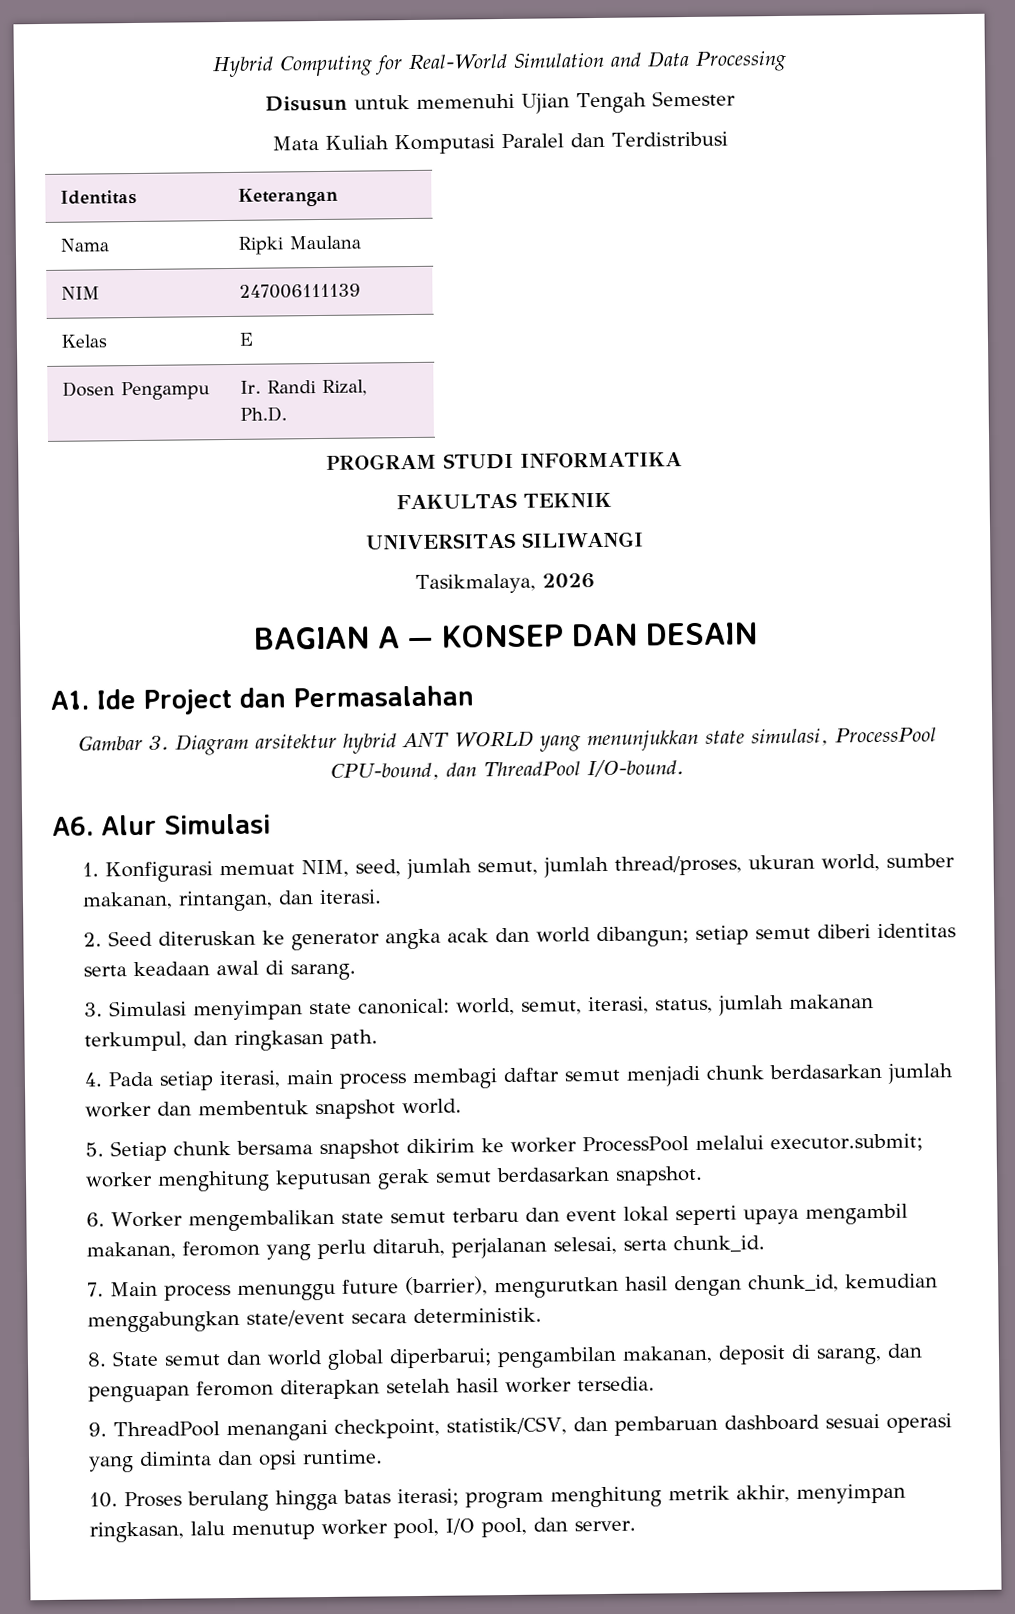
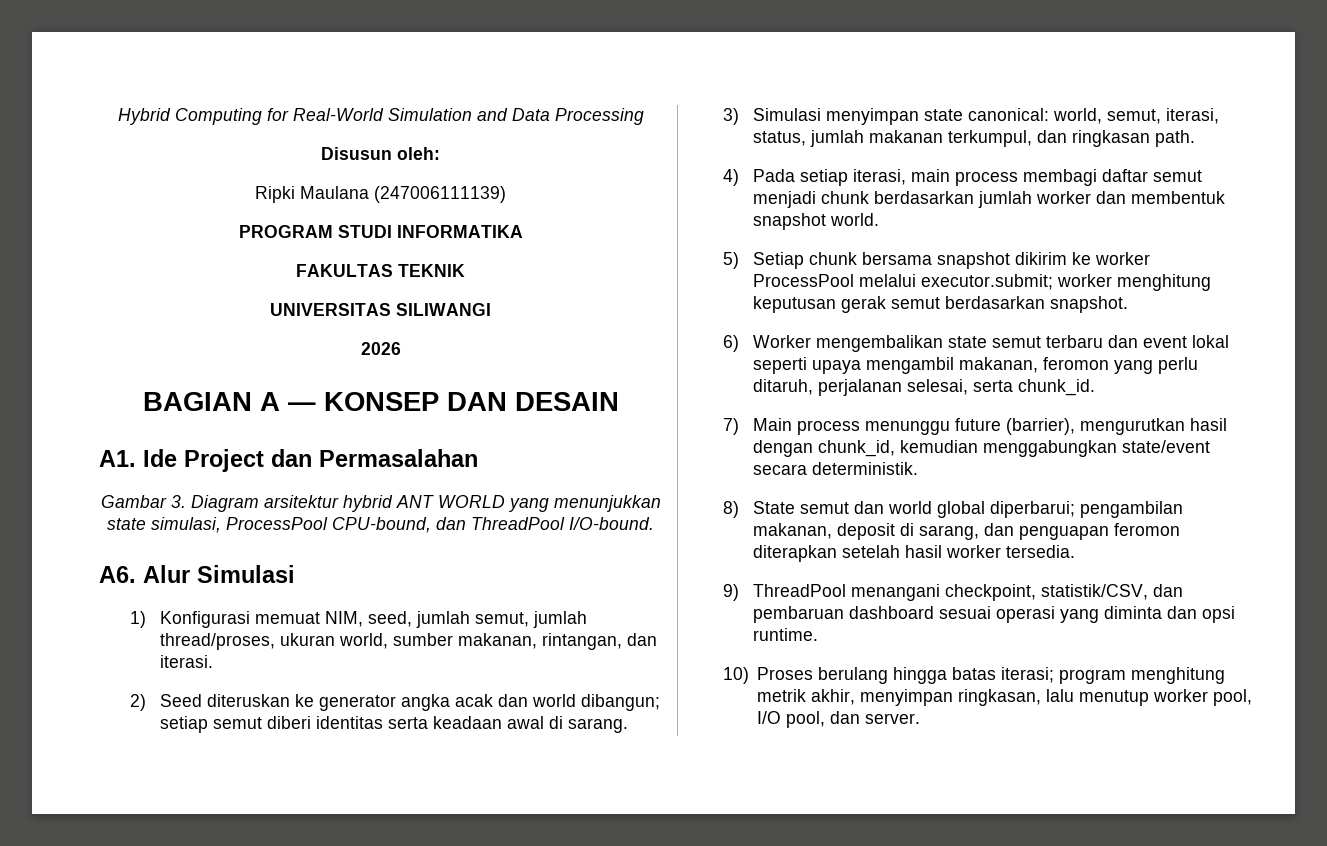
[354,90,736,114] [272,131,728,155] [60,189,138,205] [238,187,339,207] [60,238,110,252] [238,235,362,255] [61,286,101,300] [239,283,362,299] [61,334,109,348] [239,332,254,346] [62,381,211,401] [240,379,368,396] [240,406,288,422] untuk memenuhi Ujian Tengah Semester // Mata Kuliah Komputasi Paralel dan Terdistribusi // Identitas | Keterangan // Nama | Ripki Maulana // NIM | 247006111139 // Kelas | E // Dosen Pengampu | Ir. Randi Rizal, Ph.D. -> [397,147,440,160] [255,186,506,203] oleh: // Ripki Maulana (247006111139)
[415,573,537,594] Tasikmalaya, -> (491, 309) none
[82,862,100,877] 1. -> [129,611,146,628] 1)
[83,932,103,947] 2. -> [129,694,146,711] 2)
[84,1002,104,1017] 3. -> [722,108,739,125] 3)
[84,1072,103,1087] 4. -> [722,169,739,186] 4)
[85,1142,105,1157] 5. -> [722,252,739,269] 5)
[86,1212,106,1227] 6. -> [722,335,739,352] 6)
[87,1282,105,1297] 7. -> [722,418,739,435] 7)
[87,1352,108,1367] 8. -> [722,501,739,518] 8)
[88,1422,108,1437] 9. -> [722,584,739,601] 9)
[89,1492,119,1508] 10. -> [722,667,749,684] 10)

